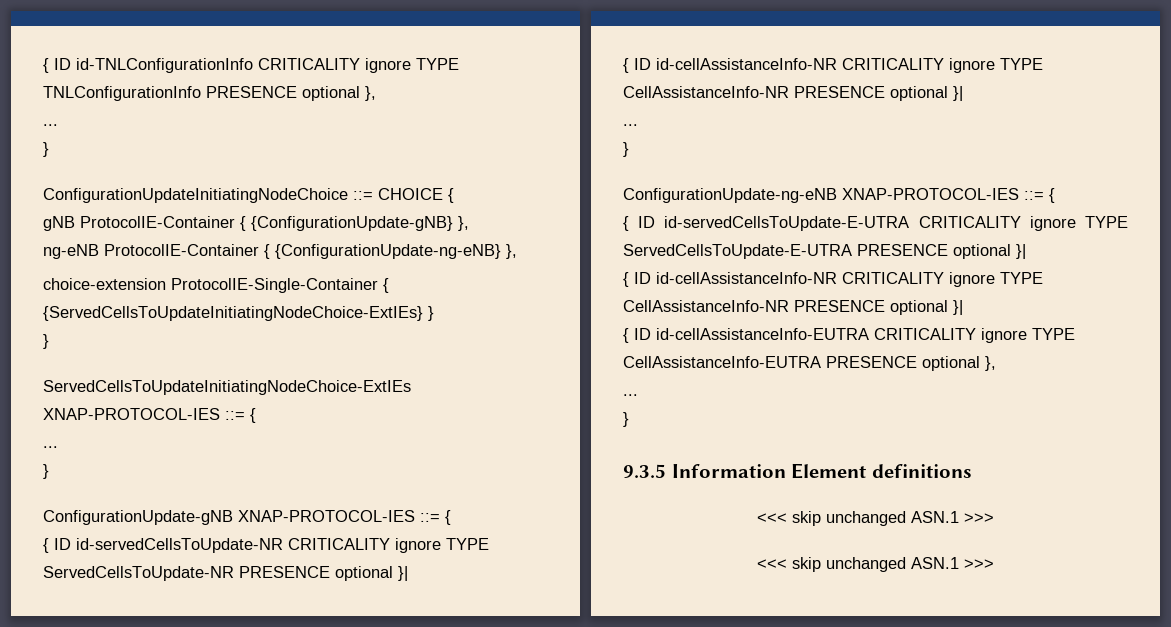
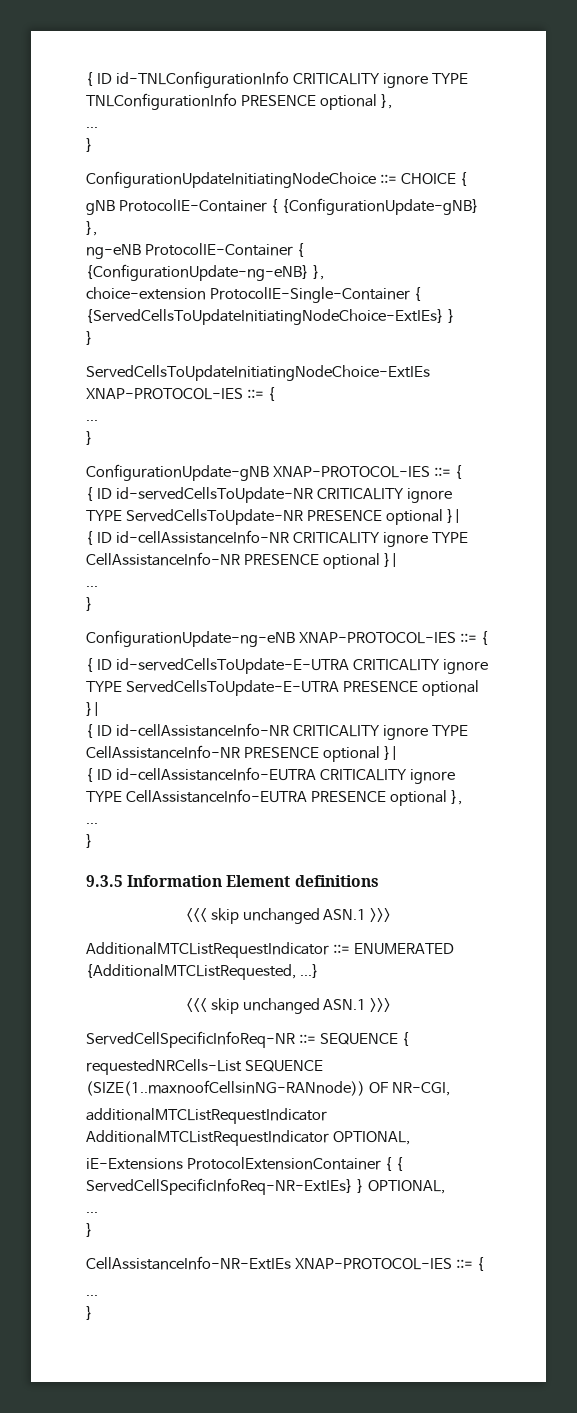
[757,557,994,572] // <<< skip unchanged ASN.1 >>> -> [86,942,454,958] [86,964,319,980] [185,998,392,1014] [86,1031,409,1048] [86,1059,323,1075] [86,1080,450,1096] [86,1108,327,1124] [86,1130,410,1146] [86,1157,403,1171] [86,1178,445,1195] [86,1212,98,1213] [86,1223,93,1237] [86,1256,484,1271] [86,1295,98,1296] [86,1306,93,1320] // AdditionalMTCListRequestIndicator ::= ENUMERATED {AdditionalMTCListRequested, ...} // <<< skip unchanged ASN.1 >>> // ServedCellSpecificInfoReq-NR ::= SEQUENCE { // requestedNRCells-List SEQUENCE (SIZE(1..maxnoofCellsinNG-RANnode)) OF NR-CGI, // additionalMTCListRequestIndicator AdditionalMTCListRequestIndicator OPTIONAL, // iE-Extensions ProtocolExtensionContainer { { ServedCellSpecificInfoReq-NR-ExtIEs} } OPTIONAL, // ... // } // CellAssistanceInfo-NR-ExtIEs XNAP-PROTOCOL-IES ::= { // ... // }

